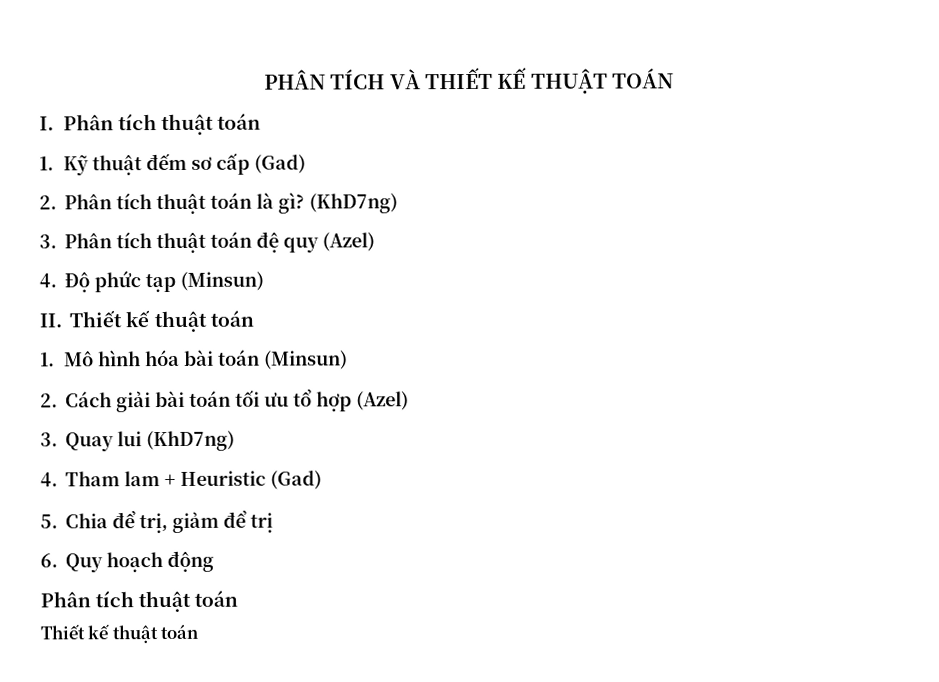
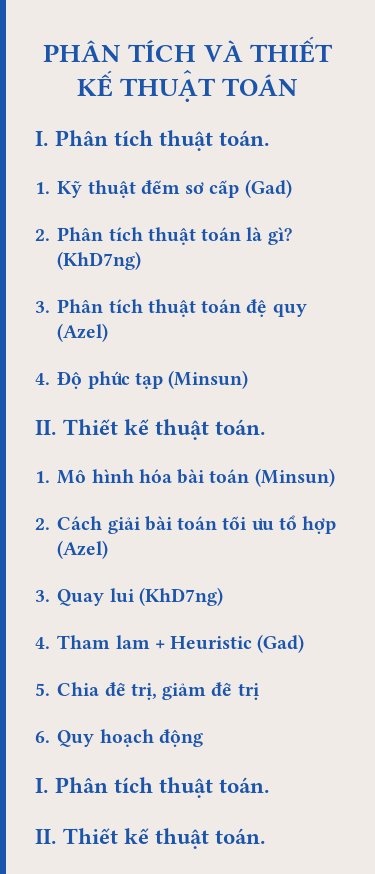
[217,113,262,130] toán -> [219,130,270,146] toán.
[209,310,254,327] toán -> [215,419,266,435] toán.
[40,590,239,613] [40,624,199,644] Phân tích thuật toán // Thiết kế thuật toán -> [35,777,270,798] [35,828,266,849] I. Phân tích thuật toán. // II. Thiết kế thuật toán.

